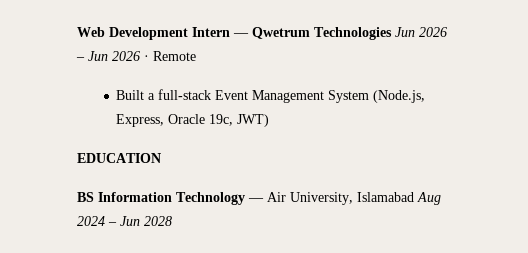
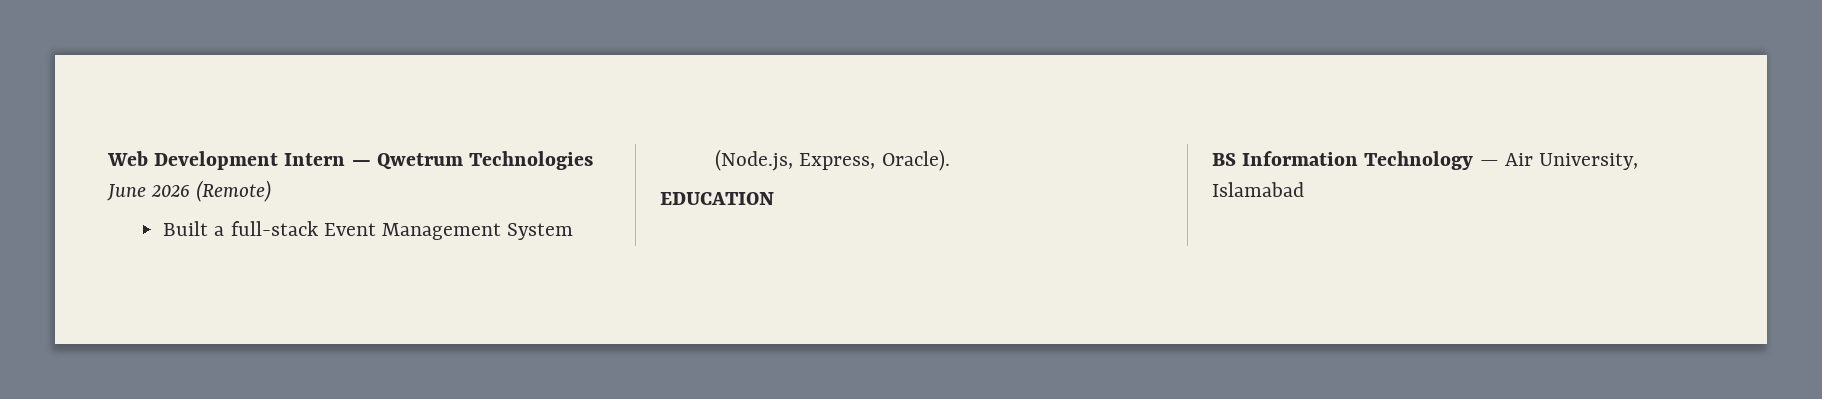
[395,27,447,37] [76,51,196,61] Jun 2026 – Jun 2026 · Remote -> [107,180,272,202] June 2026 (Remote)
[168,114,270,127] Oracle 19c, JWT) -> [881,149,950,171] Oracle).
[417,192,441,205] [77,216,172,226] Aug 2024 – Jun 2028 -> (1304, 189) none

